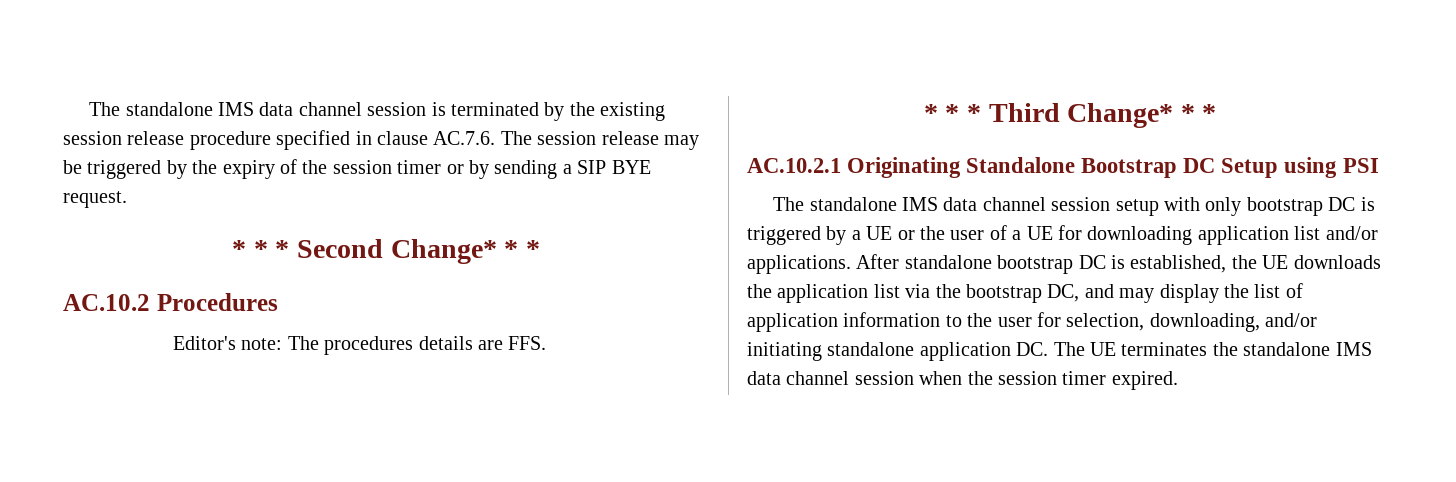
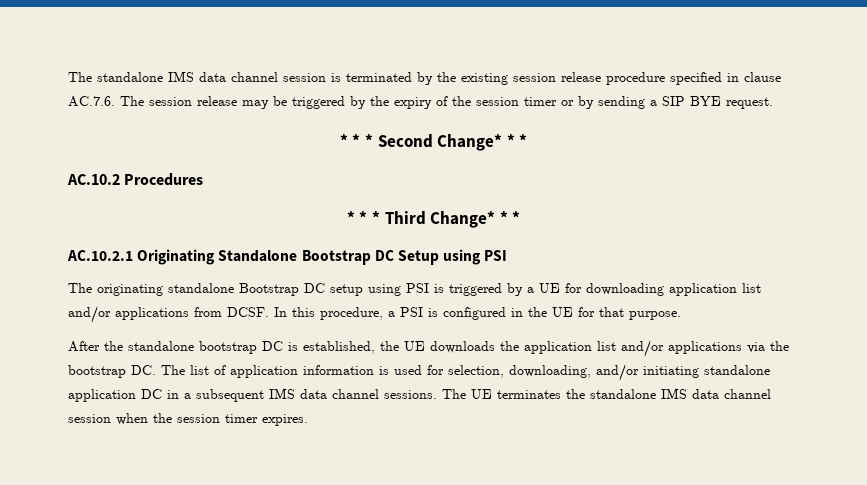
[173,336,547,355] // Editor's note: The procedures details are FFS. -> (204, 179) none
[809,197,1356,216] standalone IMS data channel session setup with only bootstrap DC -> [97,283,429,296] originating standalone Bootstrap DC setup using PSI
[897,225,1053,240] or the user of a UE -> (560, 288) none
[747,254,900,274] applications. After -> [115,307,681,320] [68,341,123,352] applications from DCSF. In this procedure, a PSI is configured in the UE for that purpose. // After the
(900, 291) none -> [621,340,742,357] and/or applications
[1047,284,1249,303] DC, and may display the -> [131,365,185,375] DC. The
[945,313,1032,327] to the user -> [379,365,422,375] is used
[1016,342,1049,356] DC. -> [141,388,437,402] DC in a subsequent IMS data channel sessions.
[1111,371,1178,390] expired. -> [262,414,308,426] expires.

